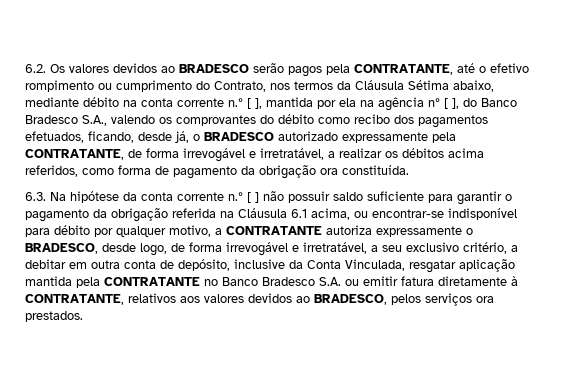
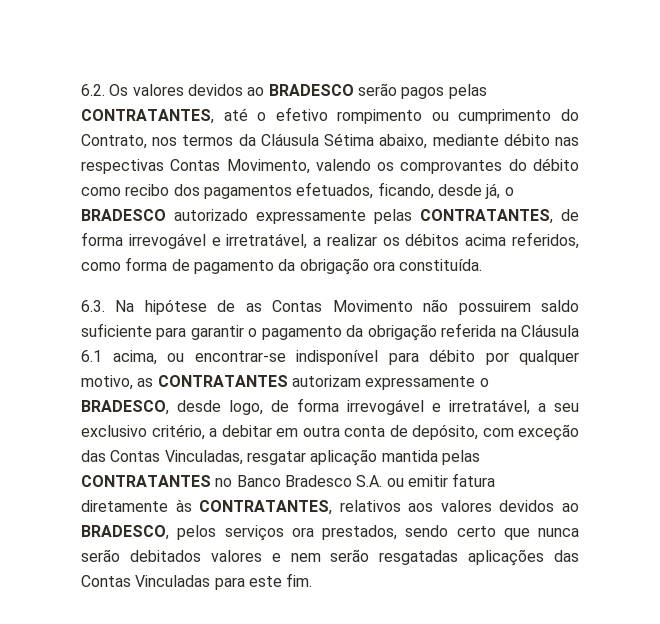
[326,64,453,75] pela CONTRATANTE, -> [448,84,487,99] [81,109,214,124] pelas CONTRATANTES,
[123,97,517,111] [25,115,107,126] na conta corrente n.º [ ], mantida por ela na agência nº [ ], do Banco Bradesco S.A., -> [555,137,579,146] [81,159,310,174] nas respectivas Contas Movimento,
[432,132,456,143] [25,149,124,160] pela CONTRATANTE, -> [374,209,553,224] pelas CONTRATANTES,
[123,191,330,203] da conta corrente n.º [ ] não possuir -> [217,299,531,315] de as Contas Movimento não possuirem
[215,225,372,235] a CONTRATANTE autoriza -> [137,375,361,387] as CONTRATANTES autorizam
[234,259,405,271] inclusive da Conta Vinculada, -> [482,424,579,441] [81,450,243,465] com exceção das Contas Vinculadas,
[76,277,200,288] pela CONTRATANTE -> [441,450,480,465] [81,475,211,487] pelas CONTRATANTES
[511,276,518,286] [25,294,124,305] à CONTRATANTE, -> [175,499,333,515] às CONTRATANTES,
[25,311,83,322] prestados. -> [322,525,579,540] [81,549,579,566] [81,573,313,590] prestados, sendo certo que nunca serão debitados valores e nem serão resgatadas aplicações das Contas Vinculadas para este fim.

